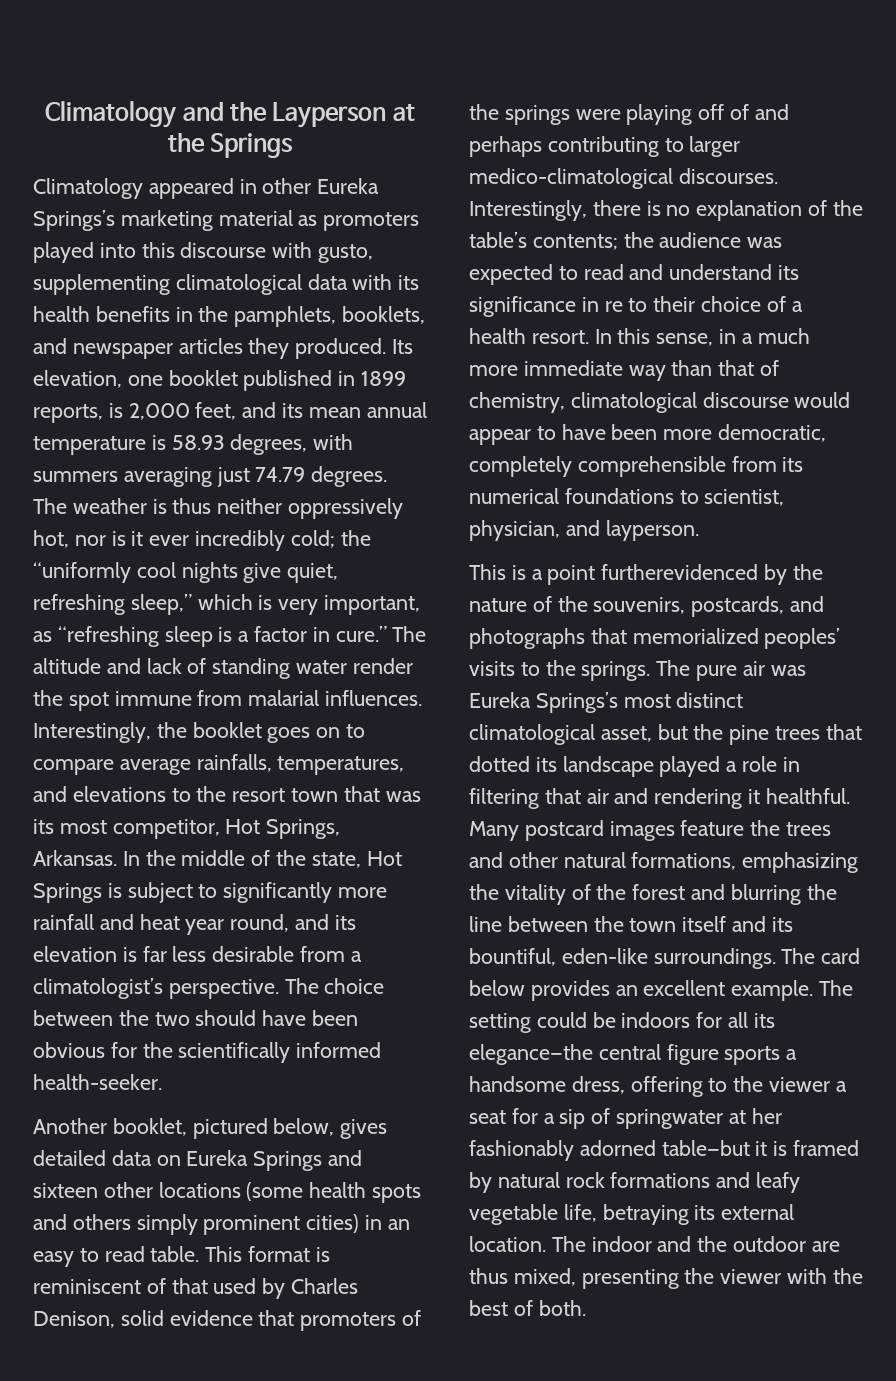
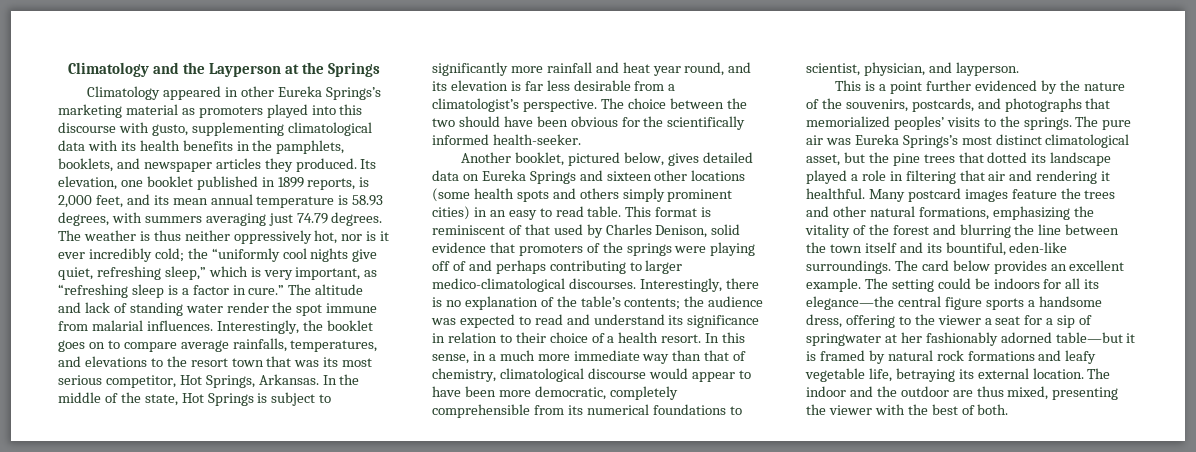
(107, 827) none -> [58,375,102,385] serious
[604,301,623,312] re -> [447,332,497,343] relation
[601,564,759,580] furtherevidenced -> [925,80,1037,91] further evidenced

